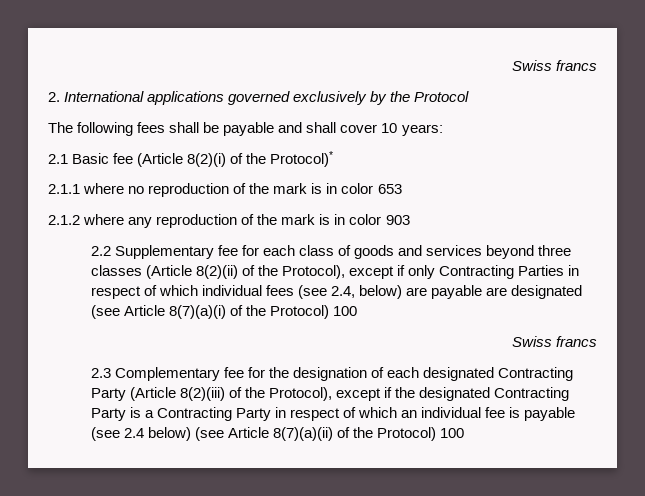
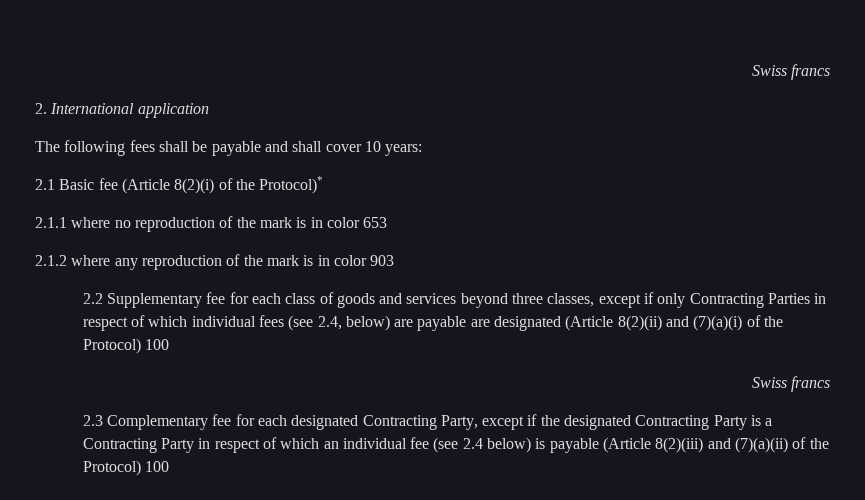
[147,91,470,105] applications governed exclusively by the Protocol -> [137,103,209,118] application
[90,265,345,279] classes (Article 8(2)(ii) of the Protocol), -> [547,293,595,307] classes,
[90,305,226,319] (see Article 8(7)(a)(i) -> [565,315,743,331] (Article 8(2)(ii) and (7)(a)(i)
[268,367,573,381] [90,387,332,401] the designation of each designated Contracting Party (Article 8(2)(iii) of the Protocol), -> [257,415,478,430] each designated Contracting Party,
[509,407,576,421] is payable -> (430, 443) none
[194,427,333,441] (see Article 8(7)(a)(ii) -> [535,437,789,453] is payable (Article 8(2)(iii) and (7)(a)(ii)

